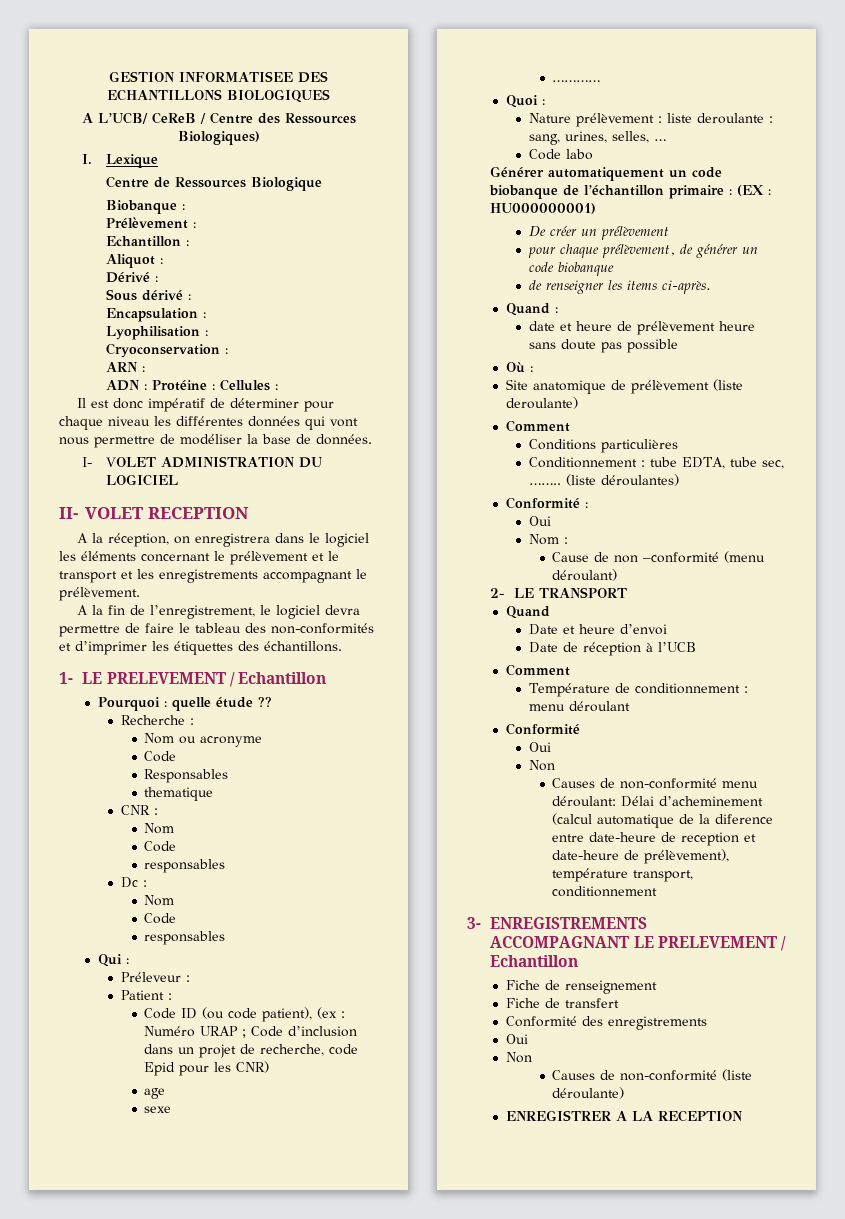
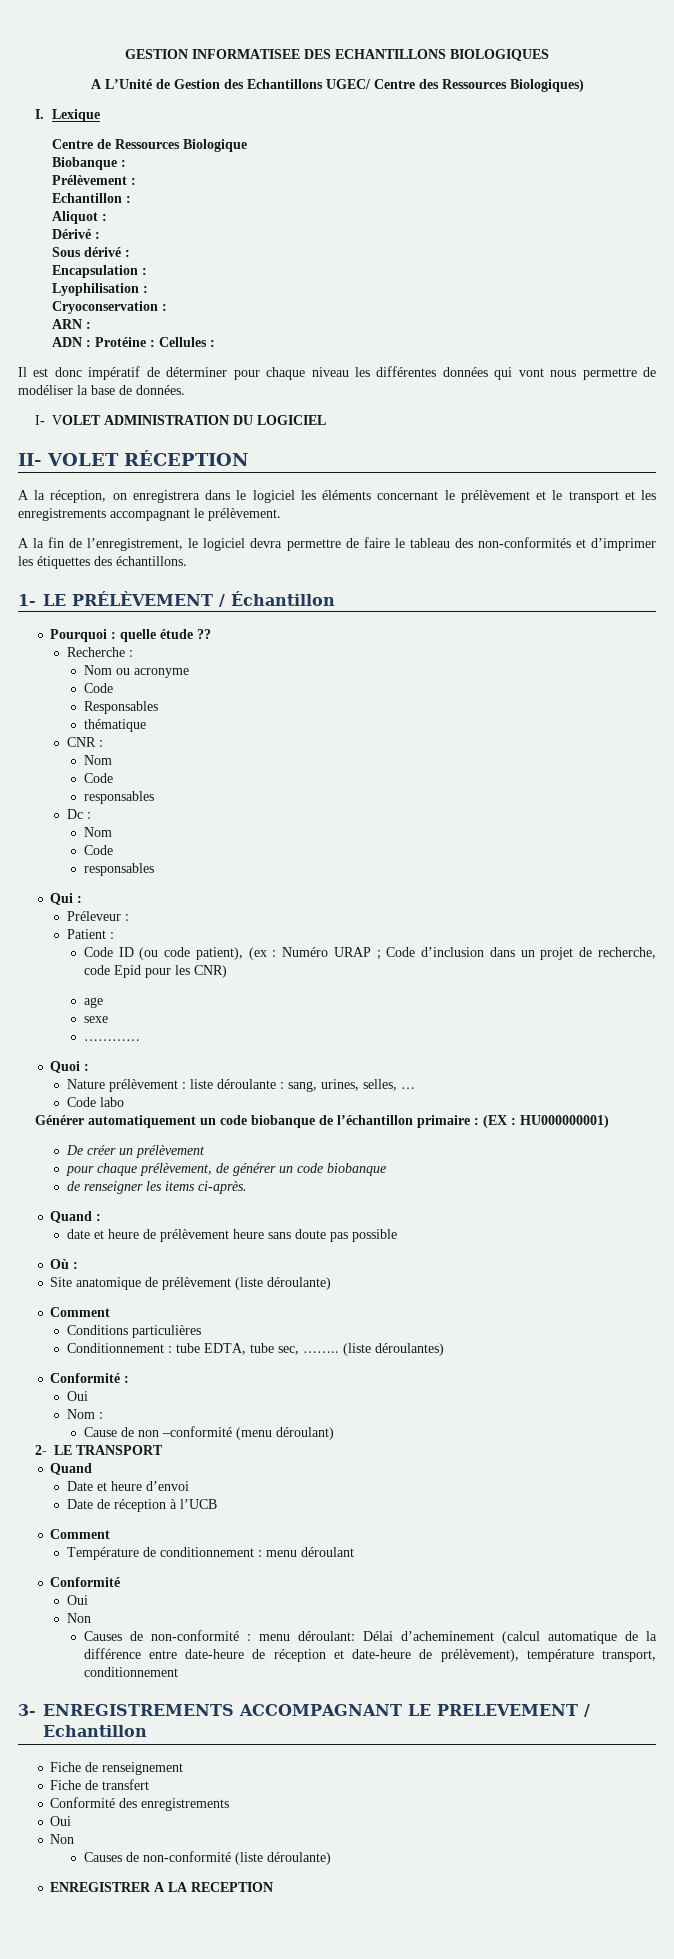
[97,112,206,124] L’UCB/ CeReB / -> [104,79,371,89] L’Unité de Gestion des Echantillons UGEC/
[147,507,249,519] RECEPTION -> [124,450,248,466] RÉCEPTION
[106,672,326,687] PRELEVEMENT / Echantillon -> [72,591,335,607] PRÉLÈVEMENT / Échantillon
[144,787,214,801] thematique -> [83,719,146,732] thématique
[697,113,765,124] deroulante -> [217,1079,277,1089] déroulante
[505,397,578,409] deroulante) -> [267,1277,332,1290] déroulante)
(718, 783) none -> [246,1634,251,1641] :
[715,814,774,824] diference -> [83,1648,141,1659] différence
[681,832,740,846] reception -> [273,1649,326,1662] réception

